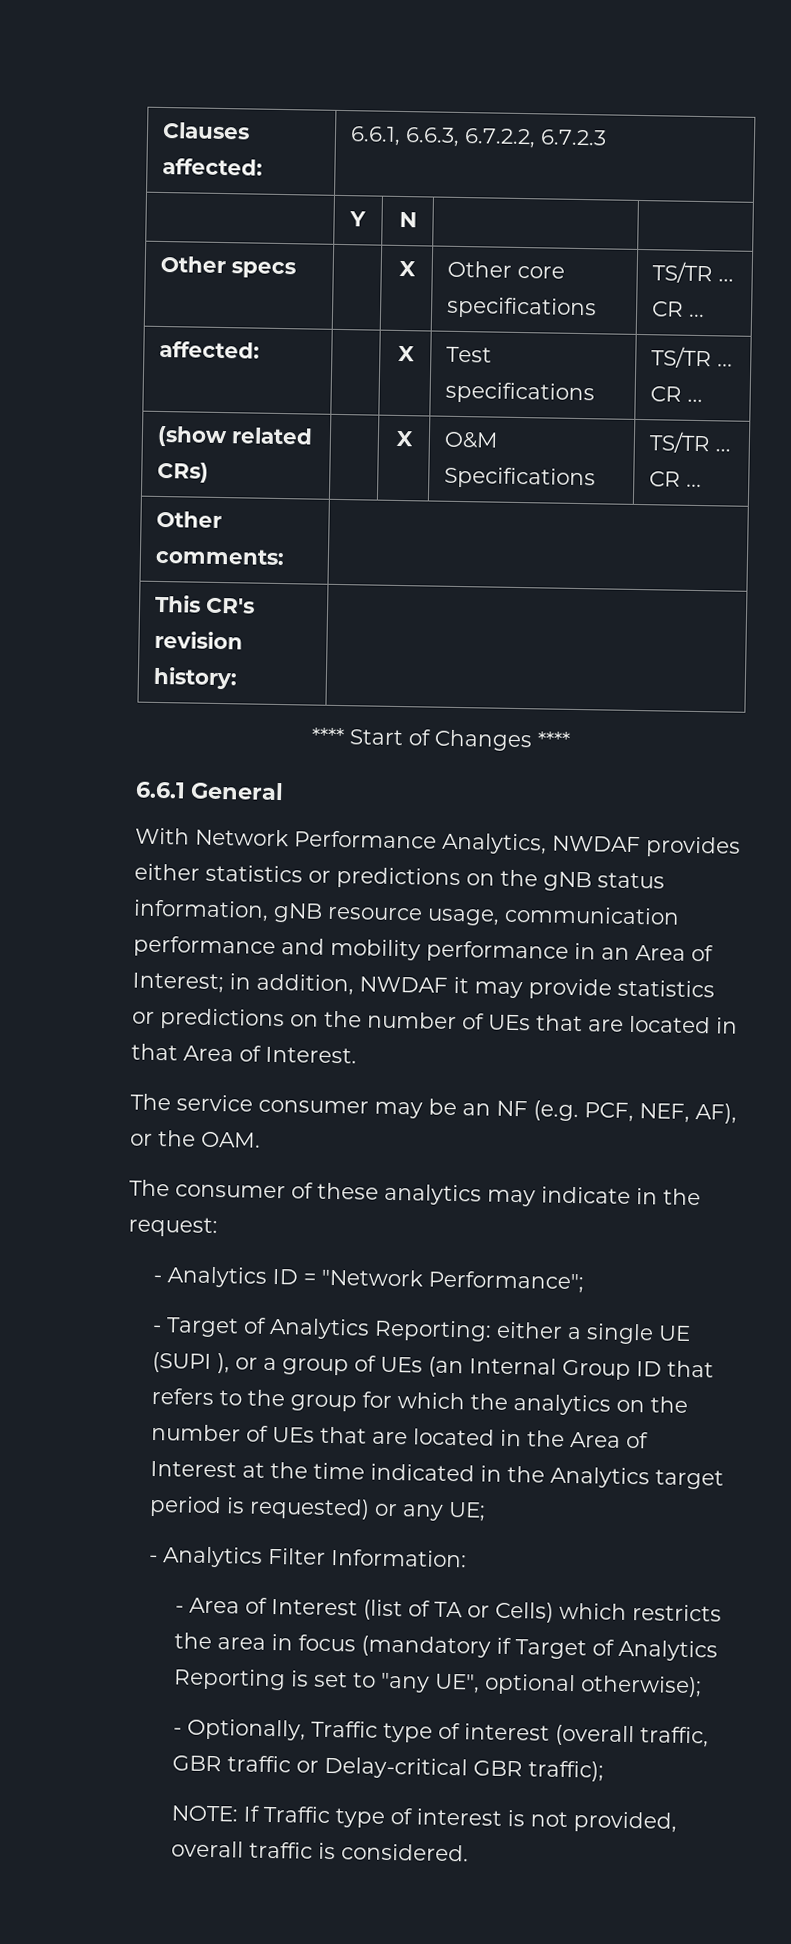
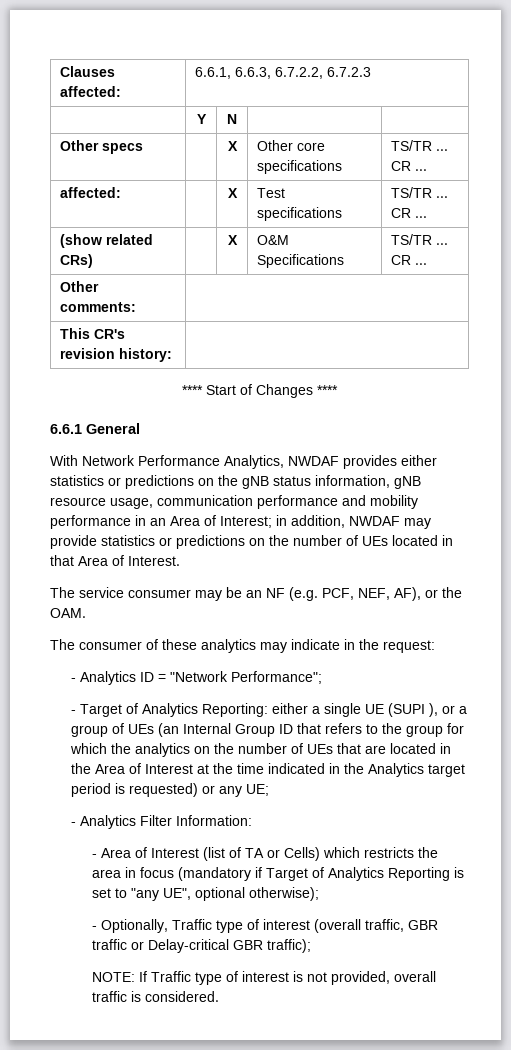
[453,976,469,994] it -> (400, 521) none
[536,1014,624,1032] that are -> (388, 541) none

